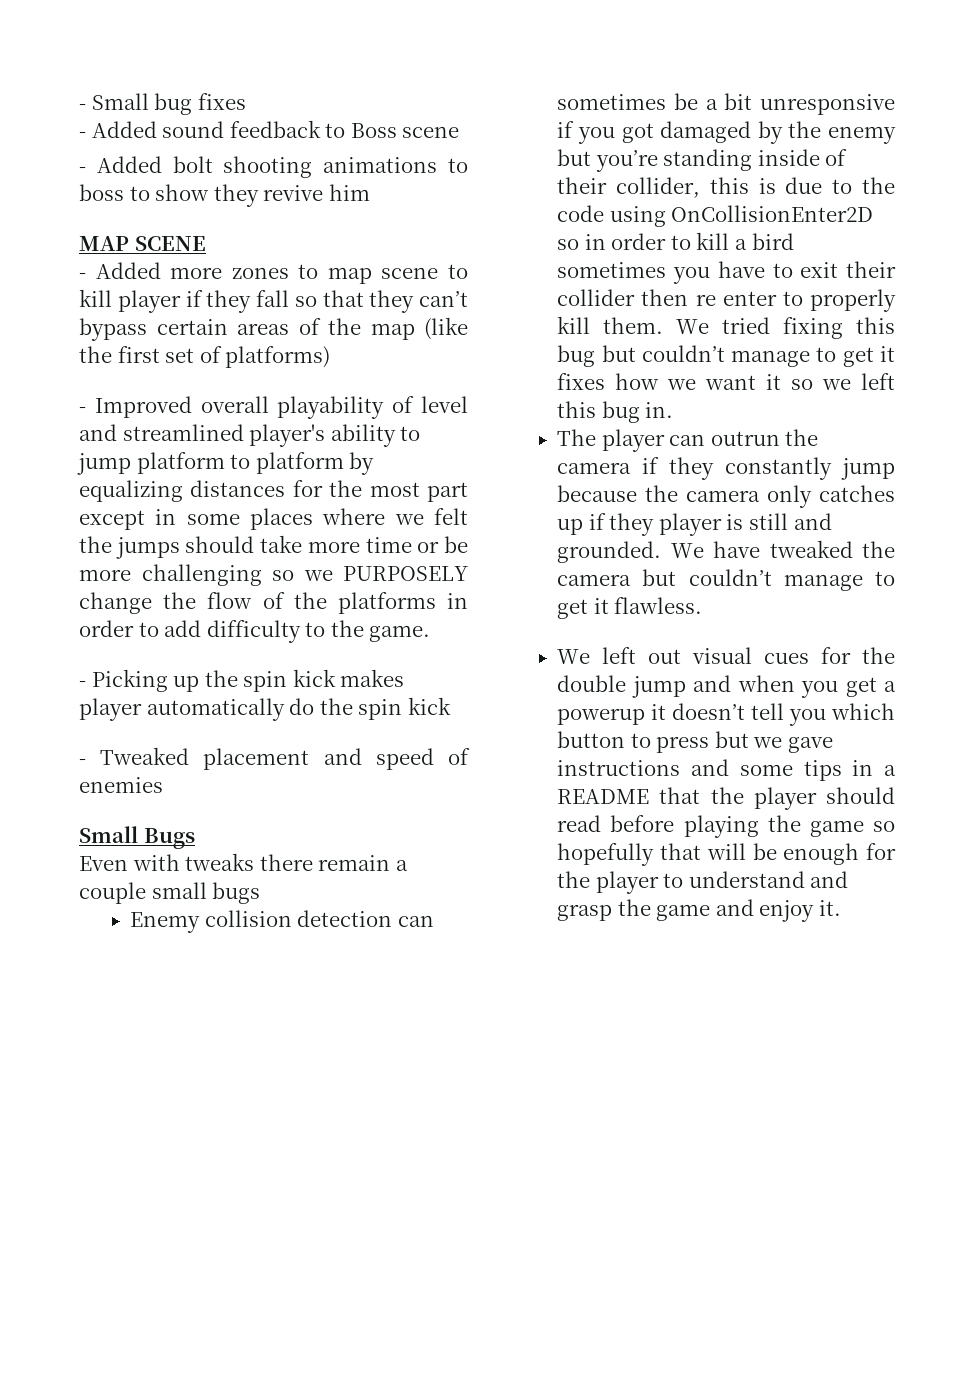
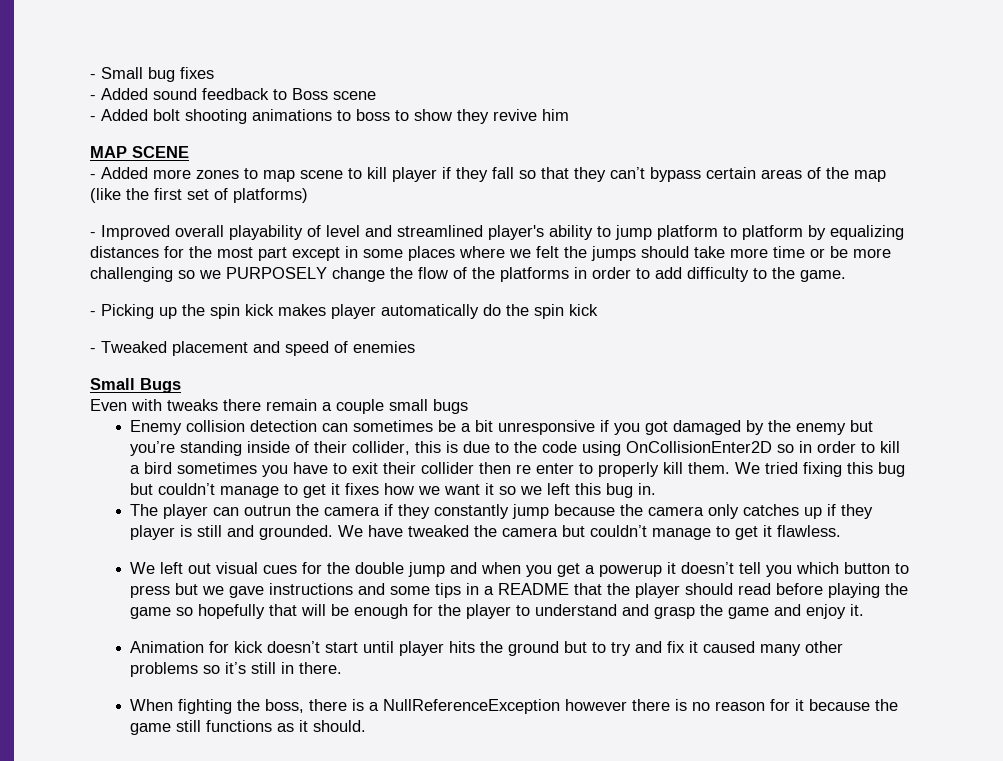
(841, 908) none -> [130,641,844,656] [130,662,343,677] [130,699,899,714] [130,720,367,735] // Animation for kick doesn’t start until player hits the ground but to try and fix it caused many other problems so it’s still in there. // When fighting the boss, there is a NullReferenceException however there is no reason for it because the game still functions as it should.

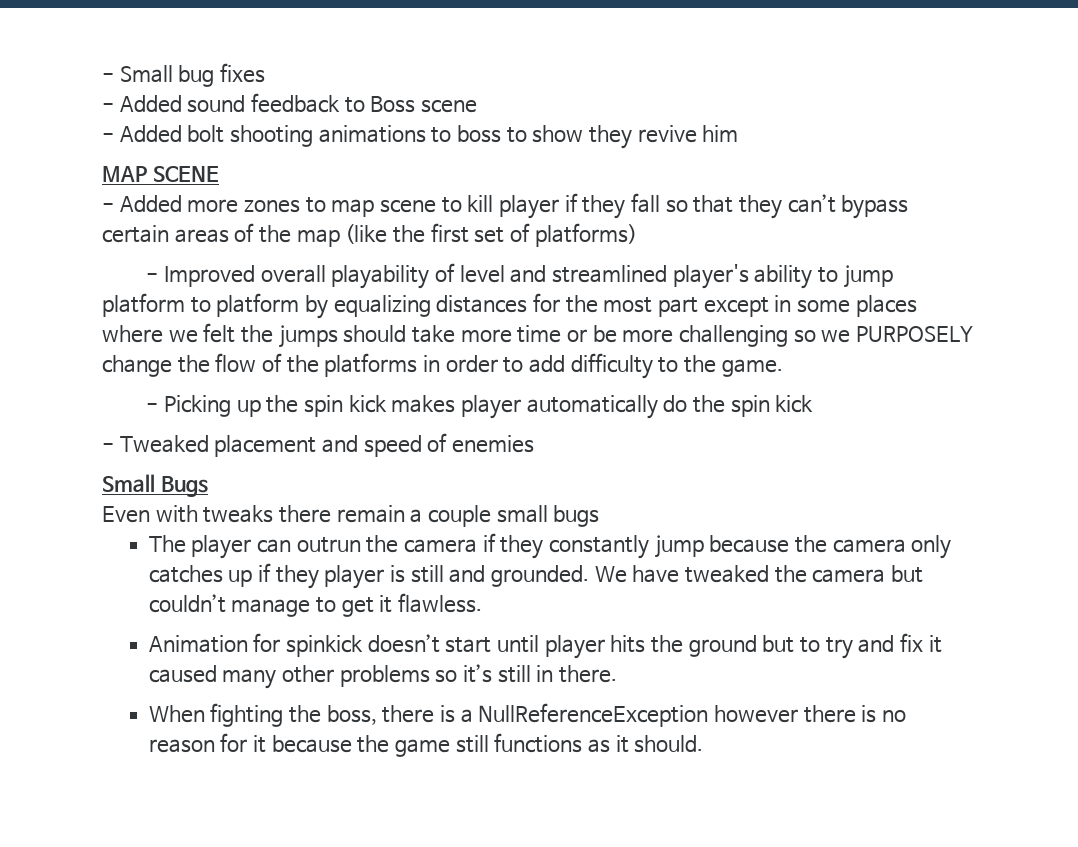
[130,420,874,435] [130,441,901,456] [130,462,906,477] [130,483,657,498] // Enemy collision detection can sometimes be a bit unresponsive if you got damaged by the enemy but you’re standing inside of their collider, this is due to the code using OnCollisionEnter2D so in order to kill a bird sometimes you have to exit their collider then re enter to properly kill them. We tried fixing this bug but couldn’t manage to get it fixes how we want it so we left this bug in. -> (600, 516) none
[130,562,910,577] [130,583,909,598] [130,604,865,619] // We left out visual cues for the double jump and when you get a powerup it doesn’t tell you which button to press but we gave instructions and some tips in a README that the player should read before playing the game so hopefully that will be enough for the player to understand and grasp the game and enjoy it. -> (483, 603) none
[234,641,264,653] kick -> [286,635,364,657] spinkick

